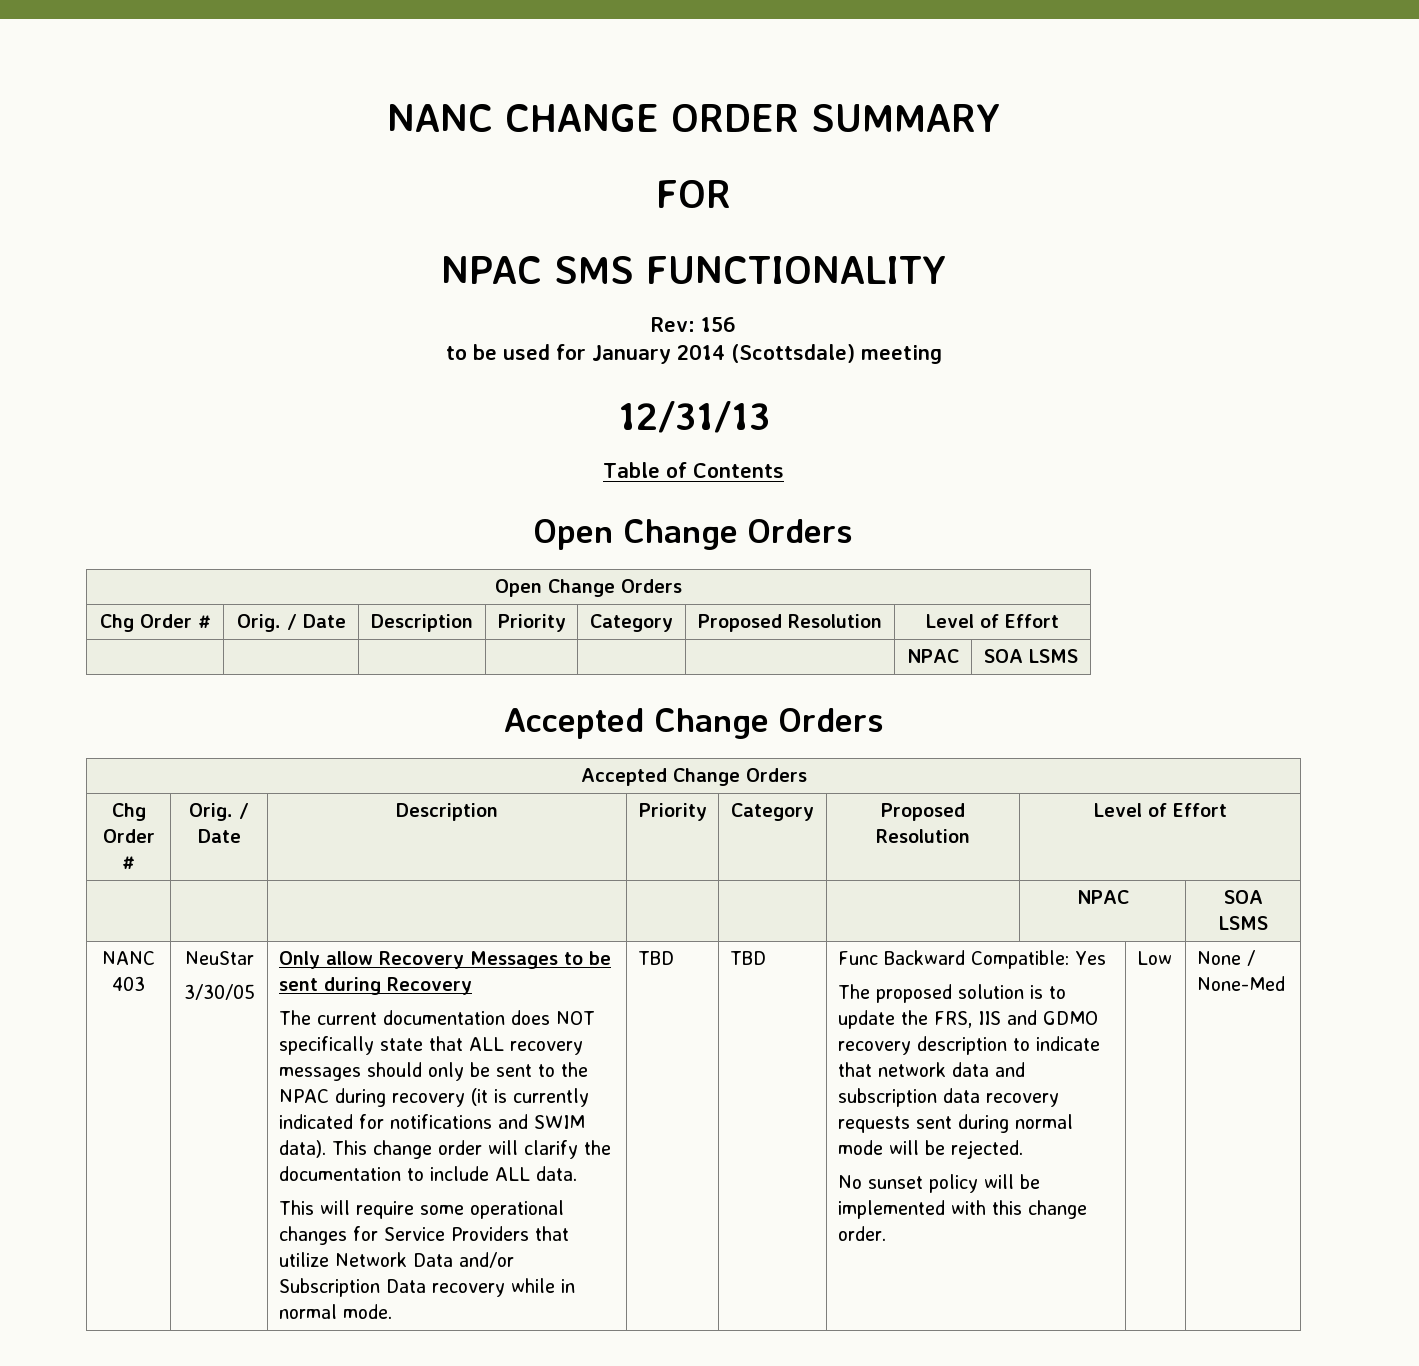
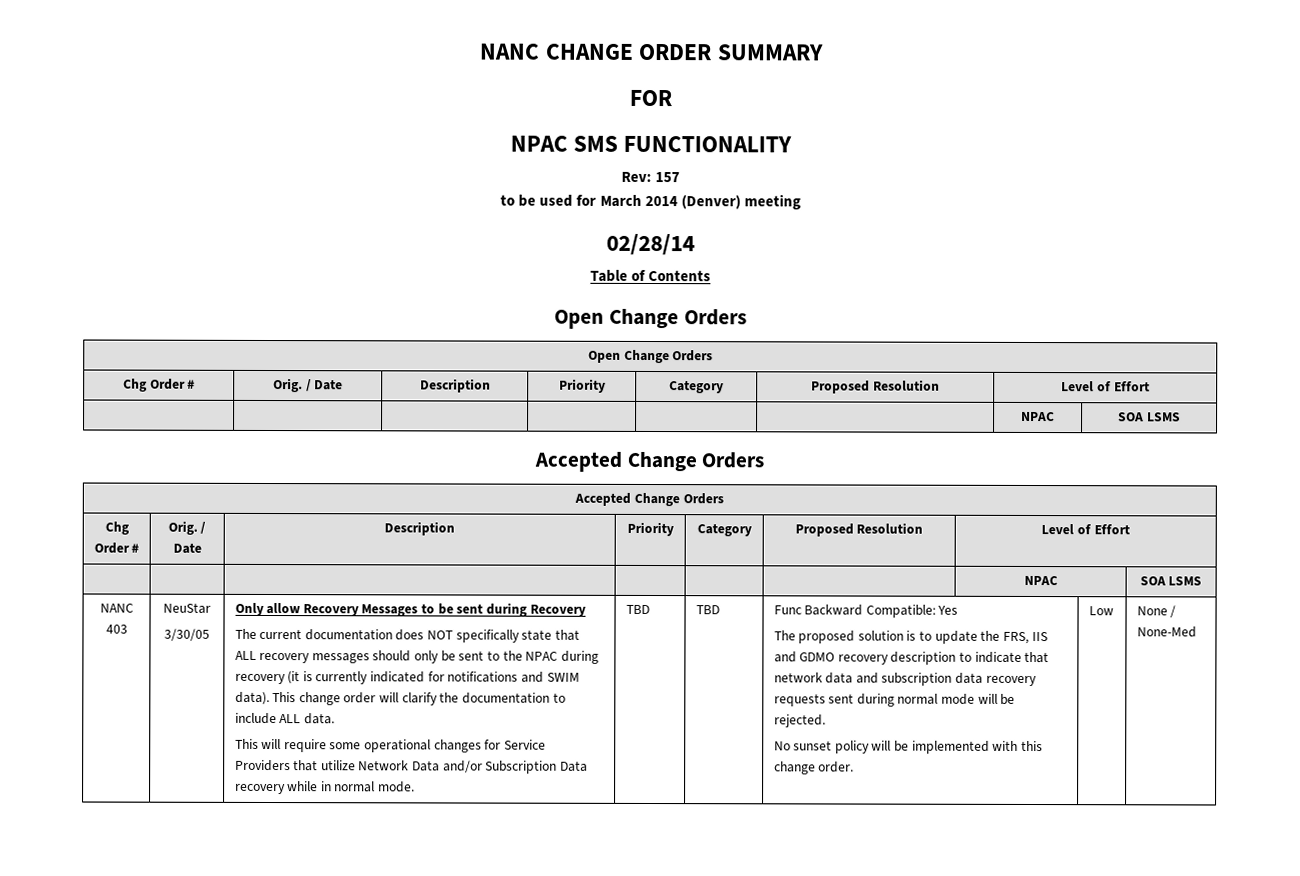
[701,317,736,332] 156 -> [655,172,681,183] 157
[591,344,855,364] January 2014 (Scottsdale) -> [599,194,741,210] March 2014 (Denver)
[617,401,770,433] 12/31/13 -> [606,233,695,256] 02/28/14

